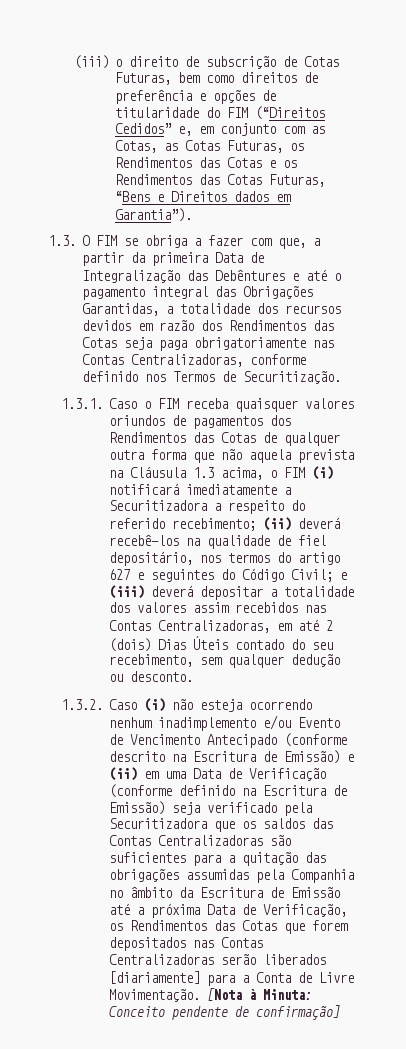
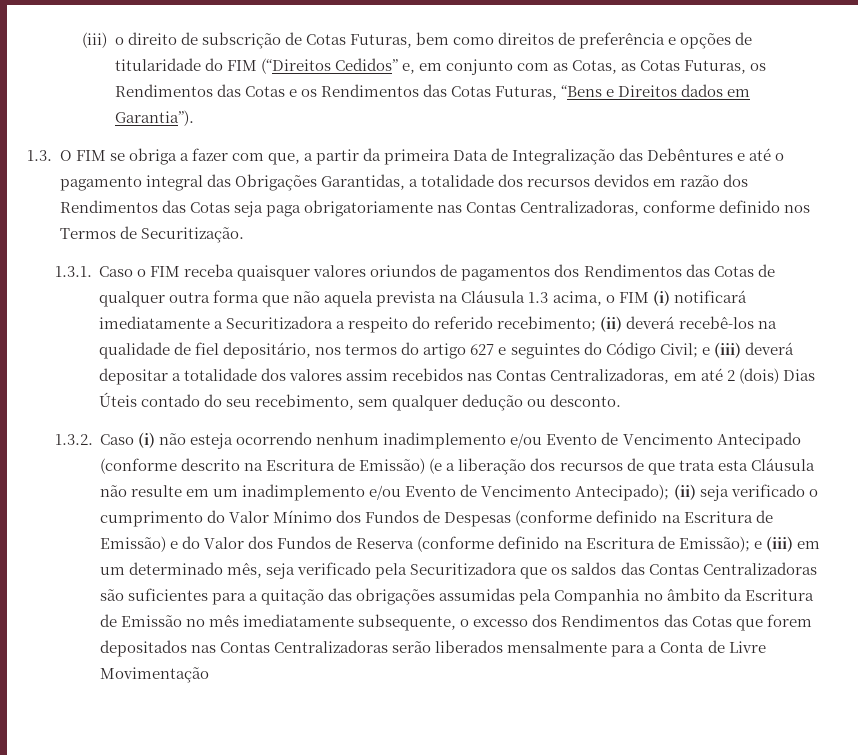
[346,754,354,762] [108,767,326,781] e (ii) em uma Data de Verificação -> [429,458,815,475] [100,484,818,501] [100,510,512,527] (e a liberação dos recursos de que trata esta Cláusula não resulte em um inadimplemento e/ou Evento de Vencimento Antecipado); (ii) seja verificado o cumprimento do Valor Mínimo dos Fundos de Despesas
(165, 808) none -> [170,536,820,552] [100,562,263,578] e do Valor dos Fundos de Reserva (conforme definido na Escritura de Emissão); e (iii) em um determinado mês,
[108,903,347,918] [108,923,123,931] até a próxima Data de Verificação, os -> [186,614,558,631] no mês imediatamente subsequente, o excesso dos
[108,971,200,984] [diariamente] -> [507,641,608,653] mensalmente
[108,988,312,1002] [108,1005,340,1020] Movimentação. [Nota à Minuta: Conceito pendente de confirmação] -> [100,667,210,683] Movimentação

